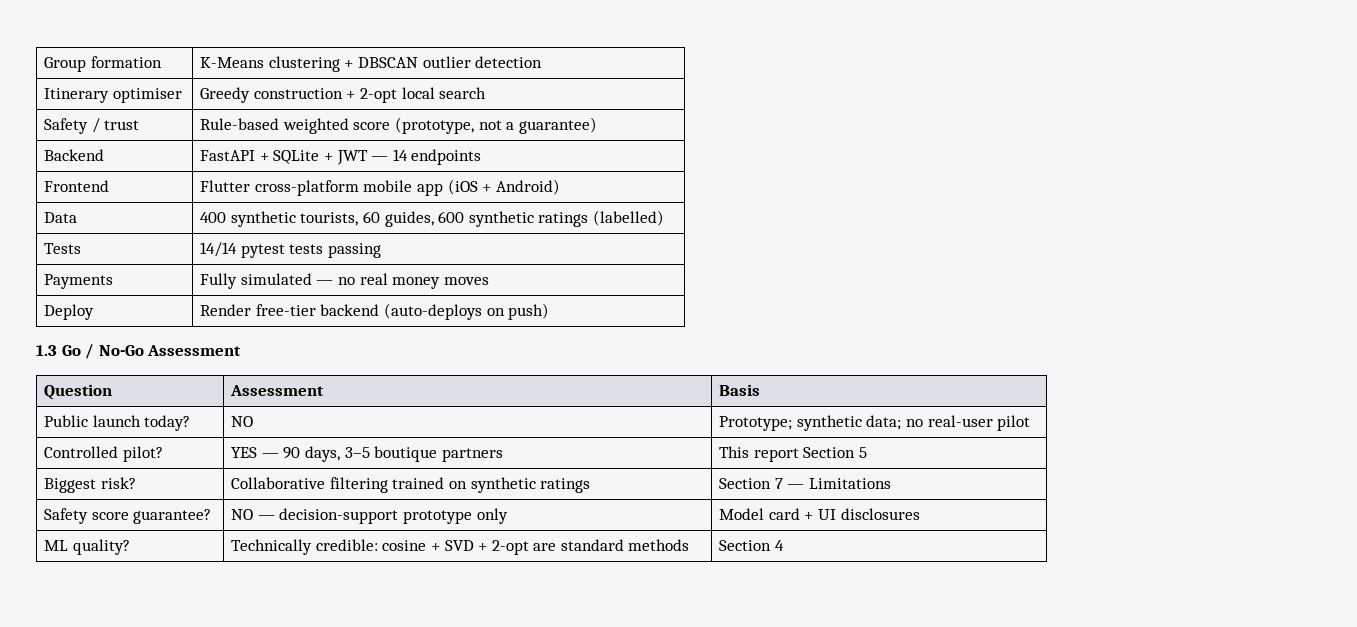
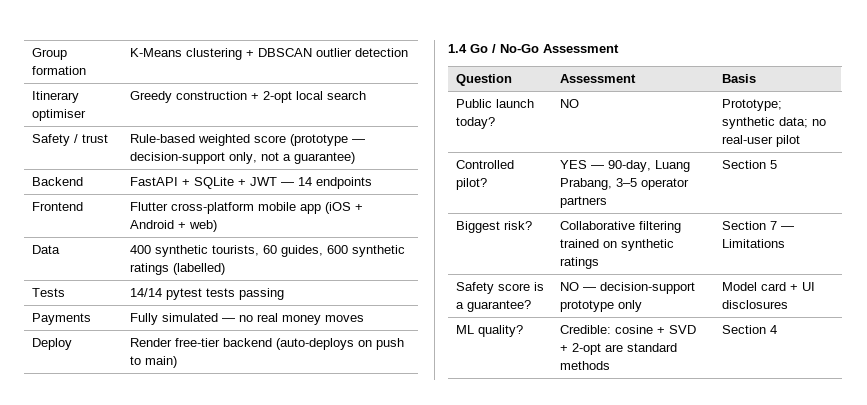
[394,117,474,134] (prototype, -> [290,134,366,146] [130,152,258,164] (prototype — decision-support only,
[495,179,560,195] Android) -> [130,220,218,232] Android + web)
[508,303,550,320] [36,345,57,356] push) // 1.3 -> [376,338,405,350] [130,356,178,368] [448,44,467,53] push to main) // 1.4
[283,446,438,462] 90 days, 3–5 boutique -> [608,160,691,172] [560,178,690,190] 90-day, Luang Prabang, 3–5 operator
[719,446,799,462] This report -> (608, 202) none
(129, 516) none -> [534,282,545,291] [456,302,465,309] is a
[231,539,378,555] Technically credible: -> [560,325,612,334] Credible:

